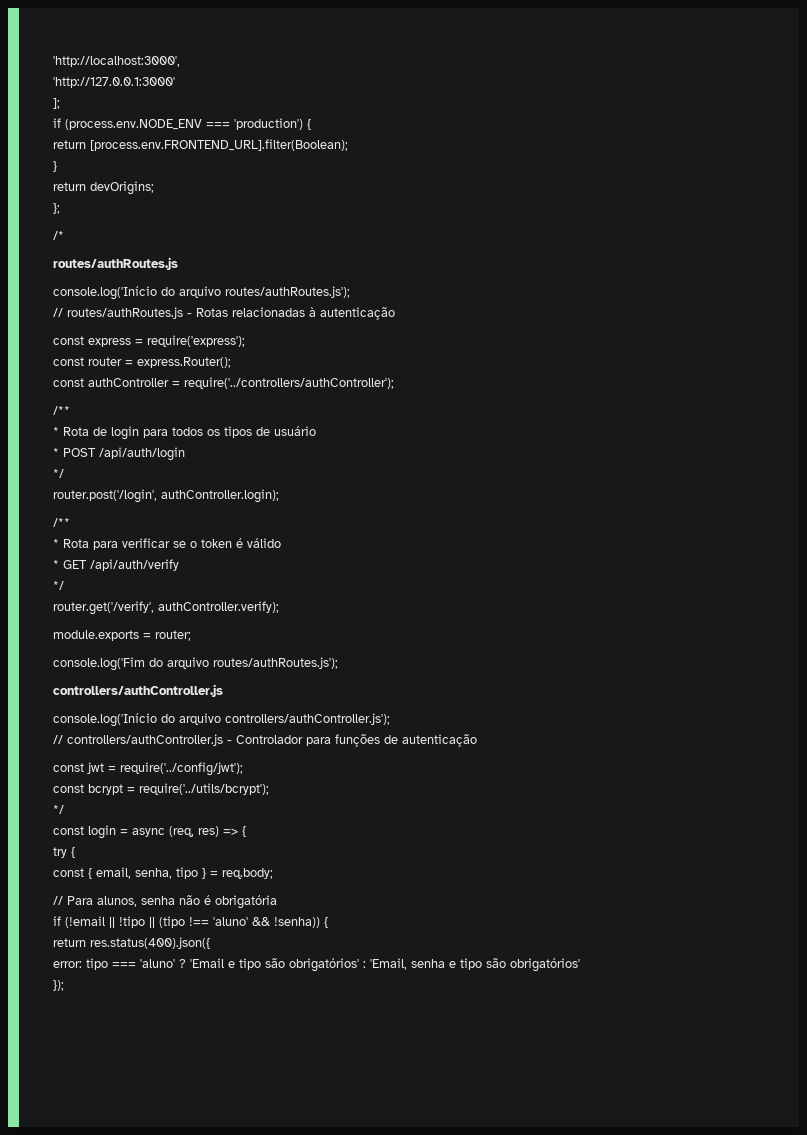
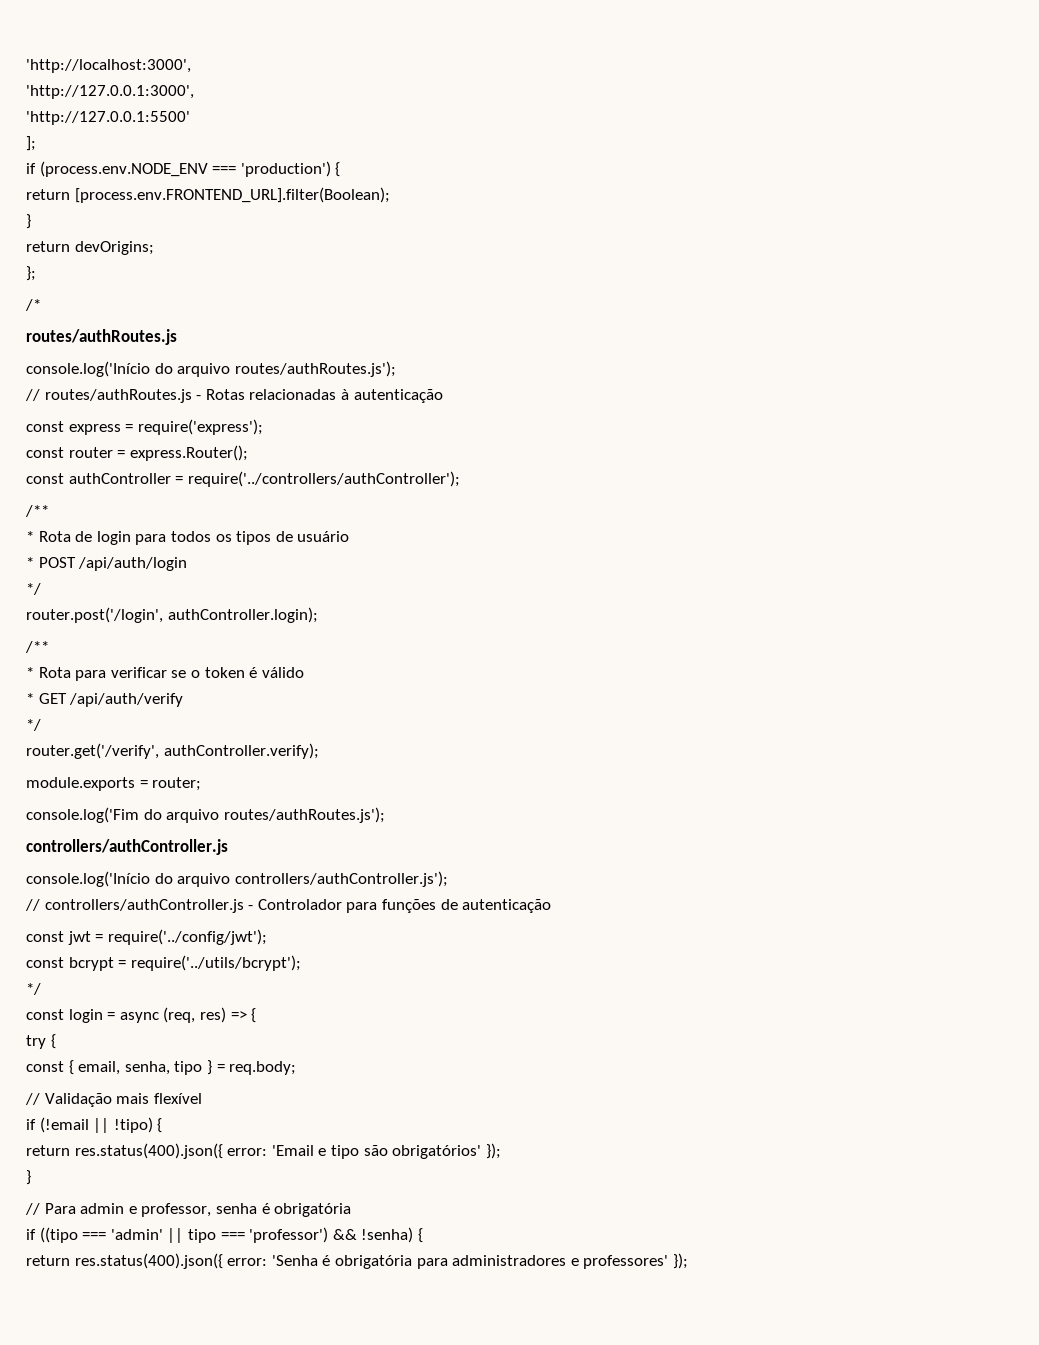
[53,77,175,88] 'http://127.0.0.1:3000' -> [26,85,194,99] [26,111,190,125] 'http://127.0.0.1:3000', // 'http://127.0.0.1:5500'
[67,895,277,909] [53,916,328,928] [53,937,210,949] [53,958,186,970] Para alunos, senha não é obrigatória // if (!email || !tipo || (tipo !== 'aluno' && !senha)) { // return res.status(400).json({ // error: tipo === 'aluno' ? -> [44,1093,202,1107] [26,1117,163,1133] [26,1143,268,1159] Validação mais flexível // if (!email || !tipo) { // return res.status(400).json({ error:
[363,958,580,972] : 'Email, senha e tipo são obrigatórios' // -> [485,1143,501,1159] [26,1170,31,1185] [25,1203,352,1217] [26,1227,423,1243] [26,1253,669,1269] }); // } // // Para admin e professor, senha é obrigatória // if ((tipo === 'admin' || tipo === 'professor') && !senha) { // return res.status(400).json({ error: 'Senha é obrigatória para administradores e professores'

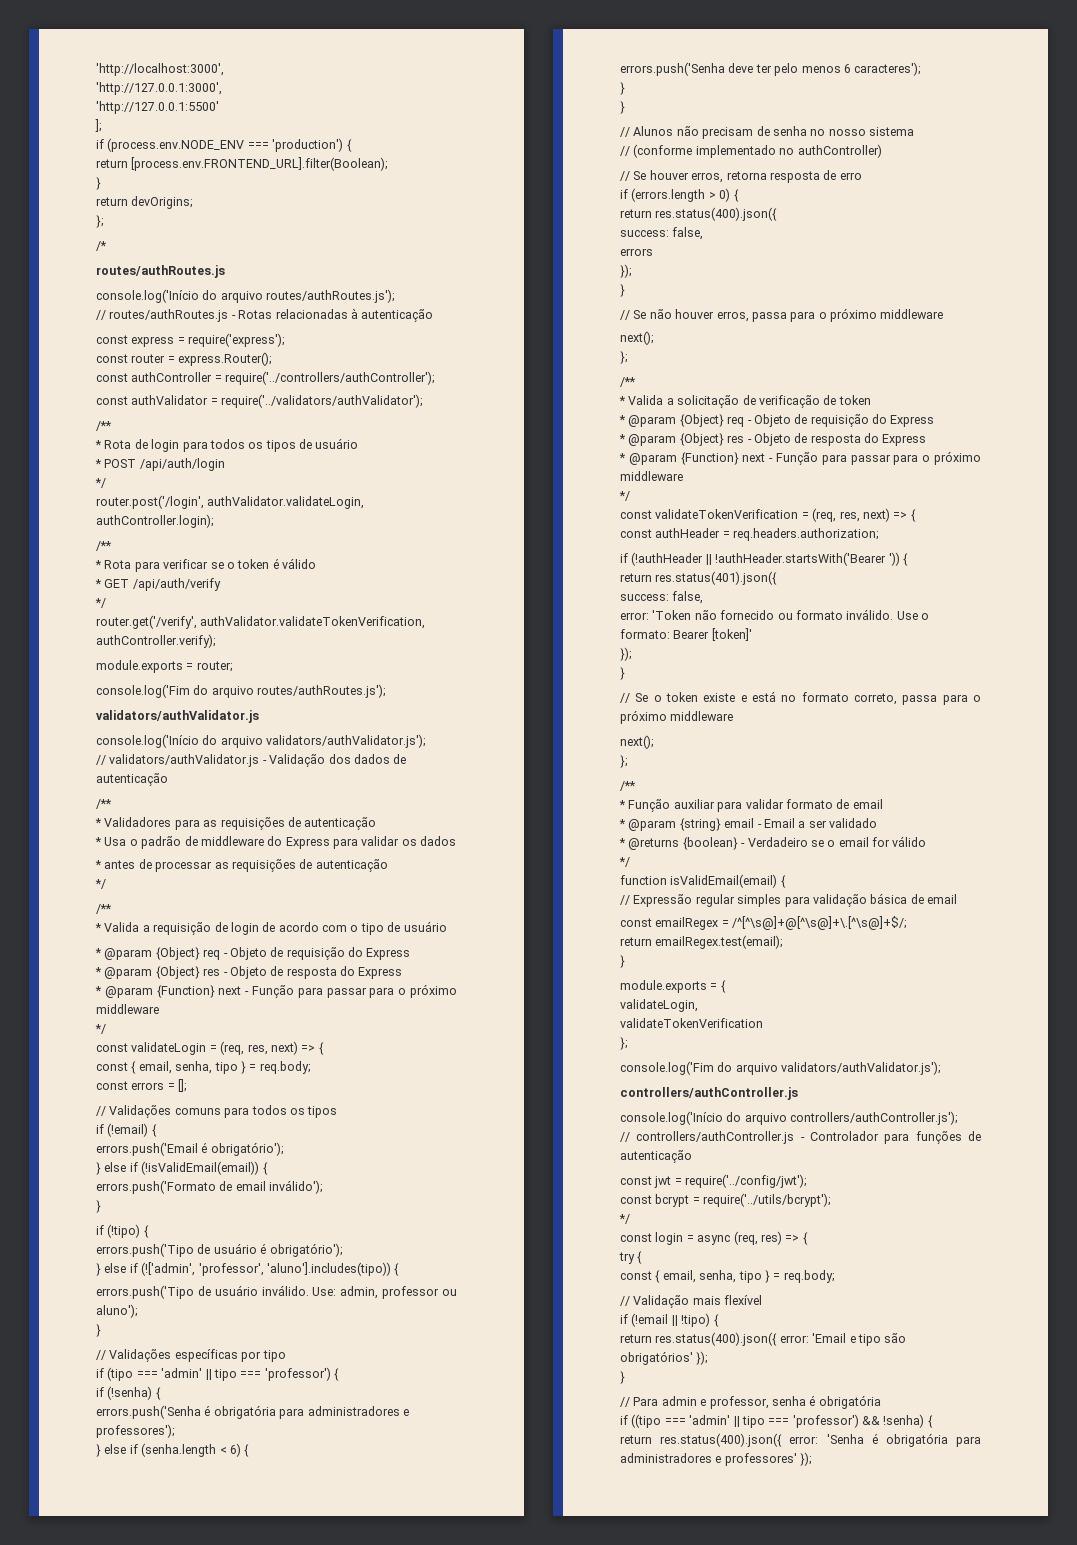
(460, 479) none -> [96,394,424,408] // const authValidator = require('../validators/authValidator');
(163, 615) none -> [207,496,365,509] authValidator.validateLogin,
(159, 751) none -> [200,616,426,629] authValidator.validateTokenVerification,
(385, 815) none -> [96,710,259,723] [96,734,427,748] [96,754,407,767] [96,773,168,786] [96,799,112,809] [95,817,377,830] [95,836,457,849] [95,859,388,872] [95,879,106,889] [96,904,112,914] [95,921,447,935] [95,947,411,960] [95,966,403,979] [95,984,458,998] [96,1004,159,1014] [95,1024,106,1034] [96,1041,324,1055] [96,1061,311,1074] [96,1079,188,1092] [96,1105,338,1118] [96,1123,157,1137] [96,1142,284,1156] [96,1161,268,1175] [96,1180,324,1194] [96,1200,101,1213] [96,1224,149,1238] [96,1243,343,1257] [96,1262,400,1276] [96,1285,457,1299] [96,1304,138,1318] [96,1324,101,1337] [96,1349,286,1362] [96,1367,339,1381] [96,1386,161,1400] [96,1405,409,1419] [96,1424,175,1438] [96,1443,250,1457] [620,62,922,76] [620,82,625,95] [620,101,625,114] [620,126,914,139] [620,144,882,158] [620,170,862,183] [620,188,739,202] [620,207,778,221] [620,227,704,240] [620,248,653,256] [620,264,632,278] [620,284,625,297] [620,308,944,322] [620,331,654,345] [620,351,628,364] [620,377,636,387] [619,395,871,408] [619,414,935,427] [619,433,927,446] [619,451,981,465] [620,471,683,481] [619,491,630,501] [620,508,916,522] [620,528,880,541] [620,552,908,566] [620,571,778,585] [620,591,704,604] [620,609,929,620] [620,628,752,641] [620,647,632,661] [620,667,625,680] [620,691,981,705] [620,710,734,724] [620,735,654,749] [620,755,628,768] [620,781,636,791] [619,799,883,812] [619,818,877,831] [619,836,927,850] [619,857,630,867] [620,874,786,888] [620,893,957,907] [620,916,908,930] [620,935,784,949] [620,955,625,968] [620,980,726,993] [620,999,698,1012] [620,1018,763,1028] [620,1037,628,1050] [620,1061,942,1075] // validators/authValidator.js // console.log('Início do arquivo validators/authValidator.js'); // // validators/authValidator.js - Validação dos dados de autenticação // /** // * Validadores para as requisições de autenticação // * Usa o padrão de middleware do Express para validar os dados // * antes de processar as requisições de autenticação // */ // /** // * Valida a requisição de login de acordo com o tipo de usuário // * @param {Object} req - Objeto de requisição do Express // * @param {Object} res - Objeto de resposta do Express // * @param {Function} next - Função para passar para o próximo middleware // */ // const validateLogin = (req, res, next) => { // const { email, senha, tipo } = req.body; // const errors = []; // // Validações comuns para todos os tipos // if (!email) { // errors.push('Email é obrigatório'); // } else if (!isValidEmail(email)) { // errors.push('Formato de email inválido'); // } // if (!tipo) { // errors.push('Tipo de usuário é obrigatório'); // } else if (!['admin', 'professor', 'aluno'].includes(tipo)) { // errors.push('Tipo de usuário inválido. Use: admin, professor ou aluno'); // } // // Validações específicas por tipo // if (tipo === 'admin' || tipo === 'professor') { // if (!senha) { // errors.push('Senha é obrigatória para administradores e professores'); // } else if (senha.length < 6) { // errors.push('Senha deve ter pelo menos 6 caracteres'); // } // } // // Alunos não precisam de senha no nosso sistema // // (conforme implementado no authController) // // Se houver erros, retorna resposta de erro // if (errors.length > 0) { // return res.status(400).json({ // success: false, // errors // }); // } // // Se não houver erros, passa para o próximo middleware // next(); // }; // /** // * Valida a solicitação de verificação de token // * @param {Object} req - Objeto de requisição do Express // * @param {Object} res - Objeto de resposta do Express // * @param {Function} next - Função para passar para o próximo middleware // */ // const validateTokenVerification = (req, res, next) => { // const authHeader = req.headers.authorization; // if (!authHeader || !authHeader.startsWith('Bearer ')) { // return res.status(401).json({ // success: false, // error: 'Token não fornecido ou formato inválido. Use o formato: Bearer [token]' // }); // } // // Se o token existe e está no formato correto, passa para o próximo middleware // next(); // }; // /** // * Função auxiliar para validar formato de email // * @param {string} email - Email a ser validado // * @returns {boolean} - Verdadeiro se o email for válido // */ // function isValidEmail(email) { // // Expressão regular simples para validação básica de email // const emailRegex = /^[^\s@]+@[^\s@]+\.[^\s@]+$/; // return emailRegex.test(email); // } // module.exports = { // validateLogin, // validateTokenVerification // }; // console.log('Fim do arquivo validators/authValidator.js');

